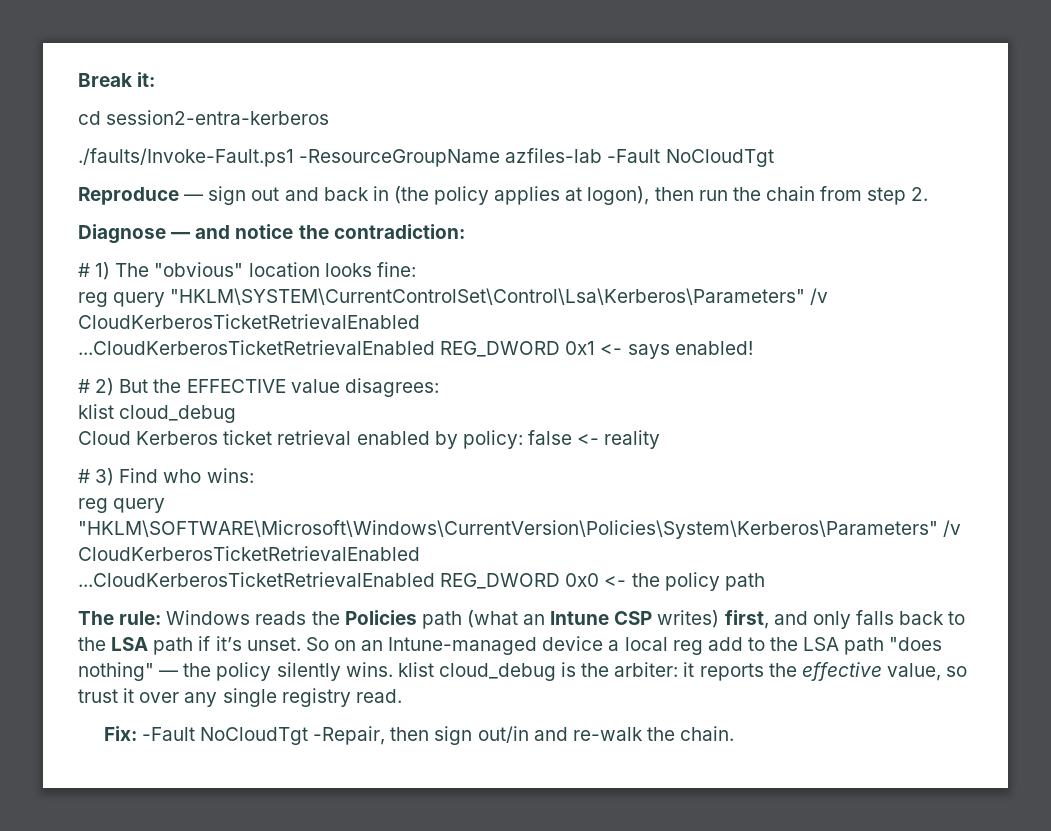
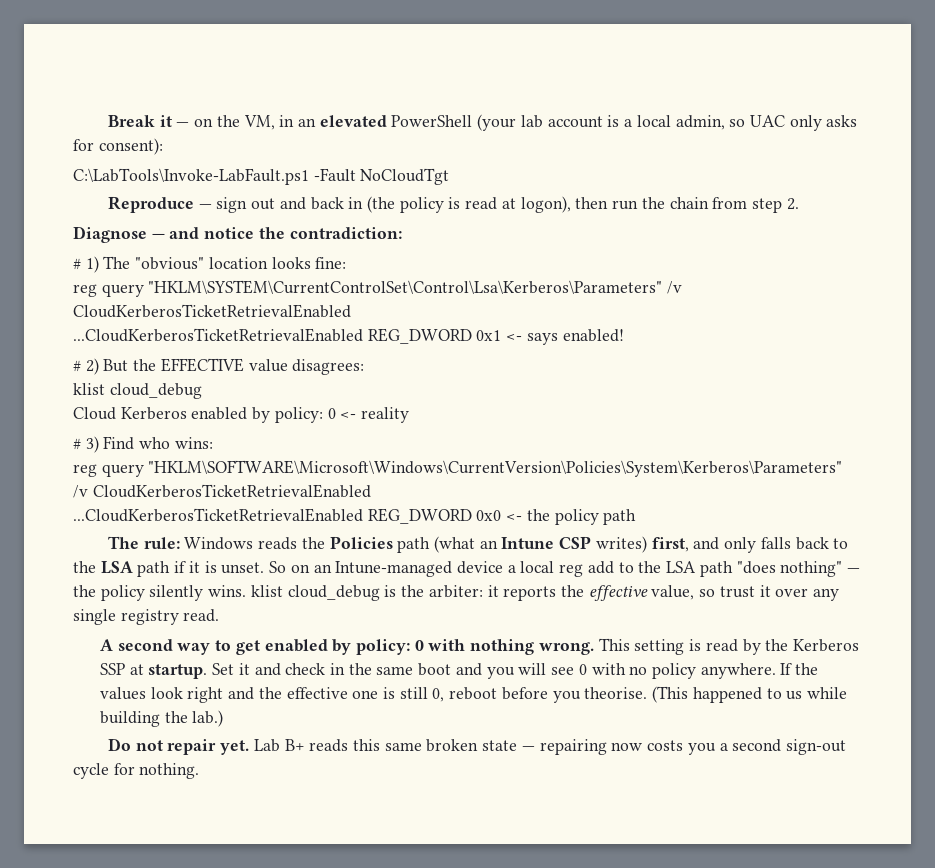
[137,72,156,87] [78,110,330,125] [78,148,603,167] it: // cd session2-entra-kerberos // ./faults/Invoke-Fault.ps1 -ResourceGroupName azfiles-lab -> [159,114,858,131] [73,138,163,155] [73,168,309,185] it — on the VM, in an elevated PowerShell (your lab account is a local admin, so UAC only asks for consent): // C:\LabTools\Invoke-LabFault.ps1
[494,186,561,205] applies -> [448,197,498,210] is read
[223,430,572,449] ticket retrieval enabled by policy: false -> [191,407,336,423] enabled by policy: 0
[215,636,242,651] it’s -> [188,561,217,573] it is
[103,726,735,745] Fix: -Fault NoCloudTgt -Repair, then sign out/in and re-walk the chain. -> [99,638,859,655] [99,663,819,679] [99,686,847,703] [99,710,224,727] [107,738,846,755] [73,763,200,779] A second way to get enabled by policy: 0 with nothing wrong. This setting is read by the Kerberos SSP at startup. Set it and check in the same boot and you will see 0 with no policy anywhere. If the values look right and the effective one is still 0, reboot before you theorise. (This happened to us while building the lab.) // Do not repair yet. Lab B+ reads this same broken state — repairing now costs you a second sign-out cycle for nothing.

